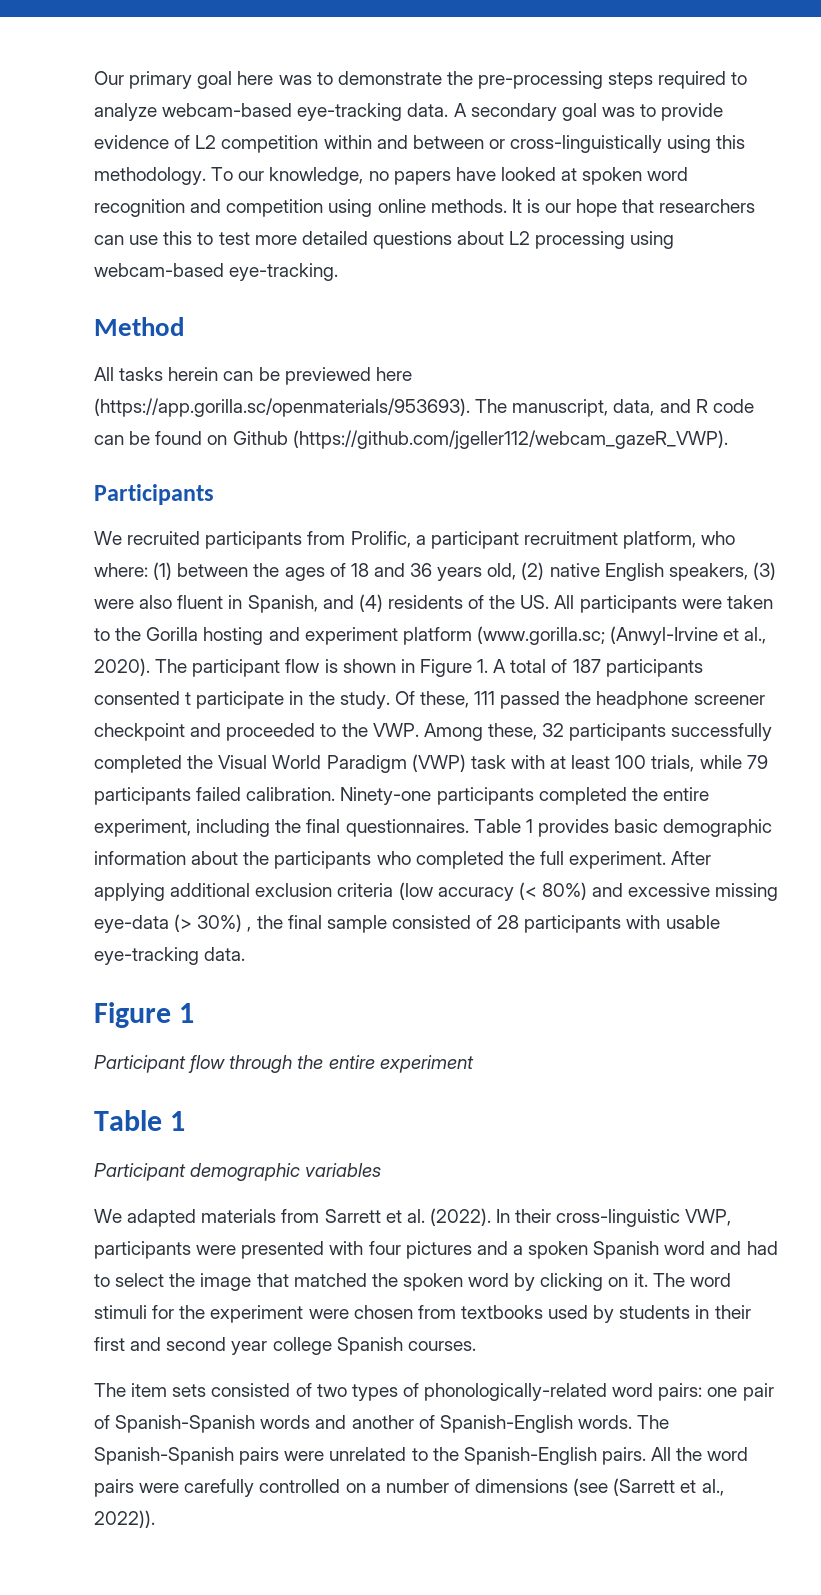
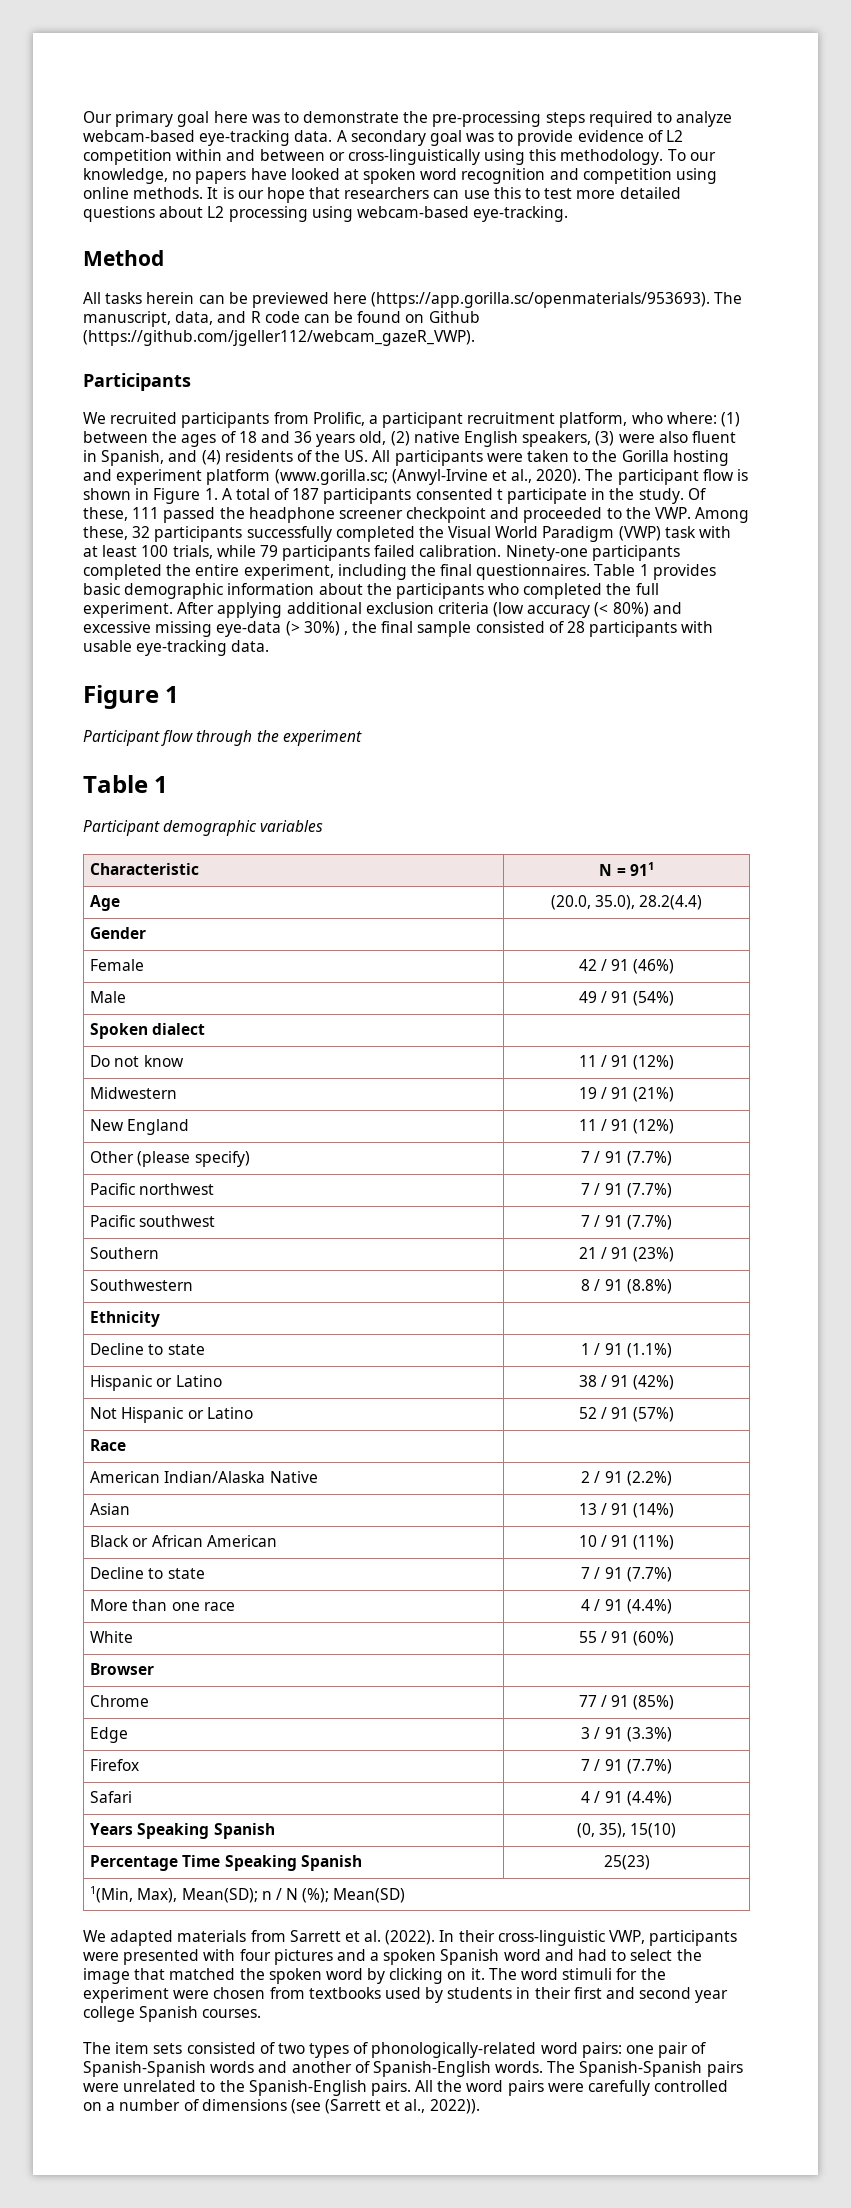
[328,1055,375,1069] entire -> (279, 736) none
(382, 1170) none -> [90,863,200,875] [599,862,654,876] [90,895,121,911] [550,895,703,910] [90,927,147,939] [90,959,145,971] [578,959,675,974] [90,991,127,1003] [578,991,675,1006] [90,1023,206,1039] [90,1055,184,1067] [578,1055,675,1070] [90,1087,178,1099] [578,1087,675,1102] [90,1119,190,1135] [578,1119,675,1134] [90,1151,250,1167] [581,1151,672,1166] [90,1183,215,1195] [581,1183,672,1198] [90,1215,216,1227] [581,1215,672,1230] [90,1247,160,1259] [578,1247,675,1262] [90,1279,194,1291] [581,1279,672,1294] [90,1311,161,1327] [90,1343,205,1355] [581,1343,672,1358] [90,1375,222,1391] [578,1375,675,1390] [90,1407,253,1423] [578,1407,675,1422] [90,1439,127,1451] [90,1471,318,1483] [581,1471,672,1486] [90,1503,131,1515] [578,1503,675,1518] [90,1535,277,1547] [578,1535,675,1550] [90,1567,205,1579] [581,1567,672,1582] [90,1599,235,1611] [581,1599,672,1614] [90,1631,134,1643] [578,1631,675,1646] [90,1663,155,1675] [90,1695,150,1707] [578,1695,675,1710] [90,1727,129,1743] [581,1727,672,1742] [90,1759,140,1771] [581,1759,672,1774] [90,1791,133,1803] [581,1791,672,1806] [90,1823,275,1839] [576,1823,677,1838] [90,1855,362,1871] [603,1855,650,1870] [90,1886,406,1903] // Characteristic | N = 911 // Age | (20.0, 35.0), 28.2(4.4) // Gender | // Female | 42 / 91 (46%) // Male | 49 / 91 (54%) // Spoken dialect | // Do not know | 11 / 91 (12%) // Midwestern | 19 / 91 (21%) // New England | 11 / 91 (12%) // Other (please specify) | 7 / 91 (7.7%) // Pacific northwest | 7 / 91 (7.7%) // Pacific southwest | 7 / 91 (7.7%) // Southern | 21 / 91 (23%) // Southwestern | 8 / 91 (8.8%) // Ethnicity | // Decline to state | 1 / 91 (1.1%) // Hispanic or Latino | 38 / 91 (42%) // Not Hispanic or Latino | 52 / 91 (57%) // Race | // American Indian/Alaska Native | 2 / 91 (2.2%) // Asian | 13 / 91 (14%) // Black or African American | 10 / 91 (11%) // Decline to state | 7 / 91 (7.7%) // More than one race | 4 / 91 (4.4%) // White | 55 / 91 (60%) // Browser | // Chrome | 77 / 91 (85%) // Edge | 3 / 91 (3.3%) // Firefox | 7 / 91 (7.7%) // Safari | 4 / 91 (4.4%) // Years Speaking Spanish | (0, 35), 15(10) // Percentage Time Speaking Spanish | 25(23) // 1(Min, Max), Mean(SD); n / N (%); Mean(SD)

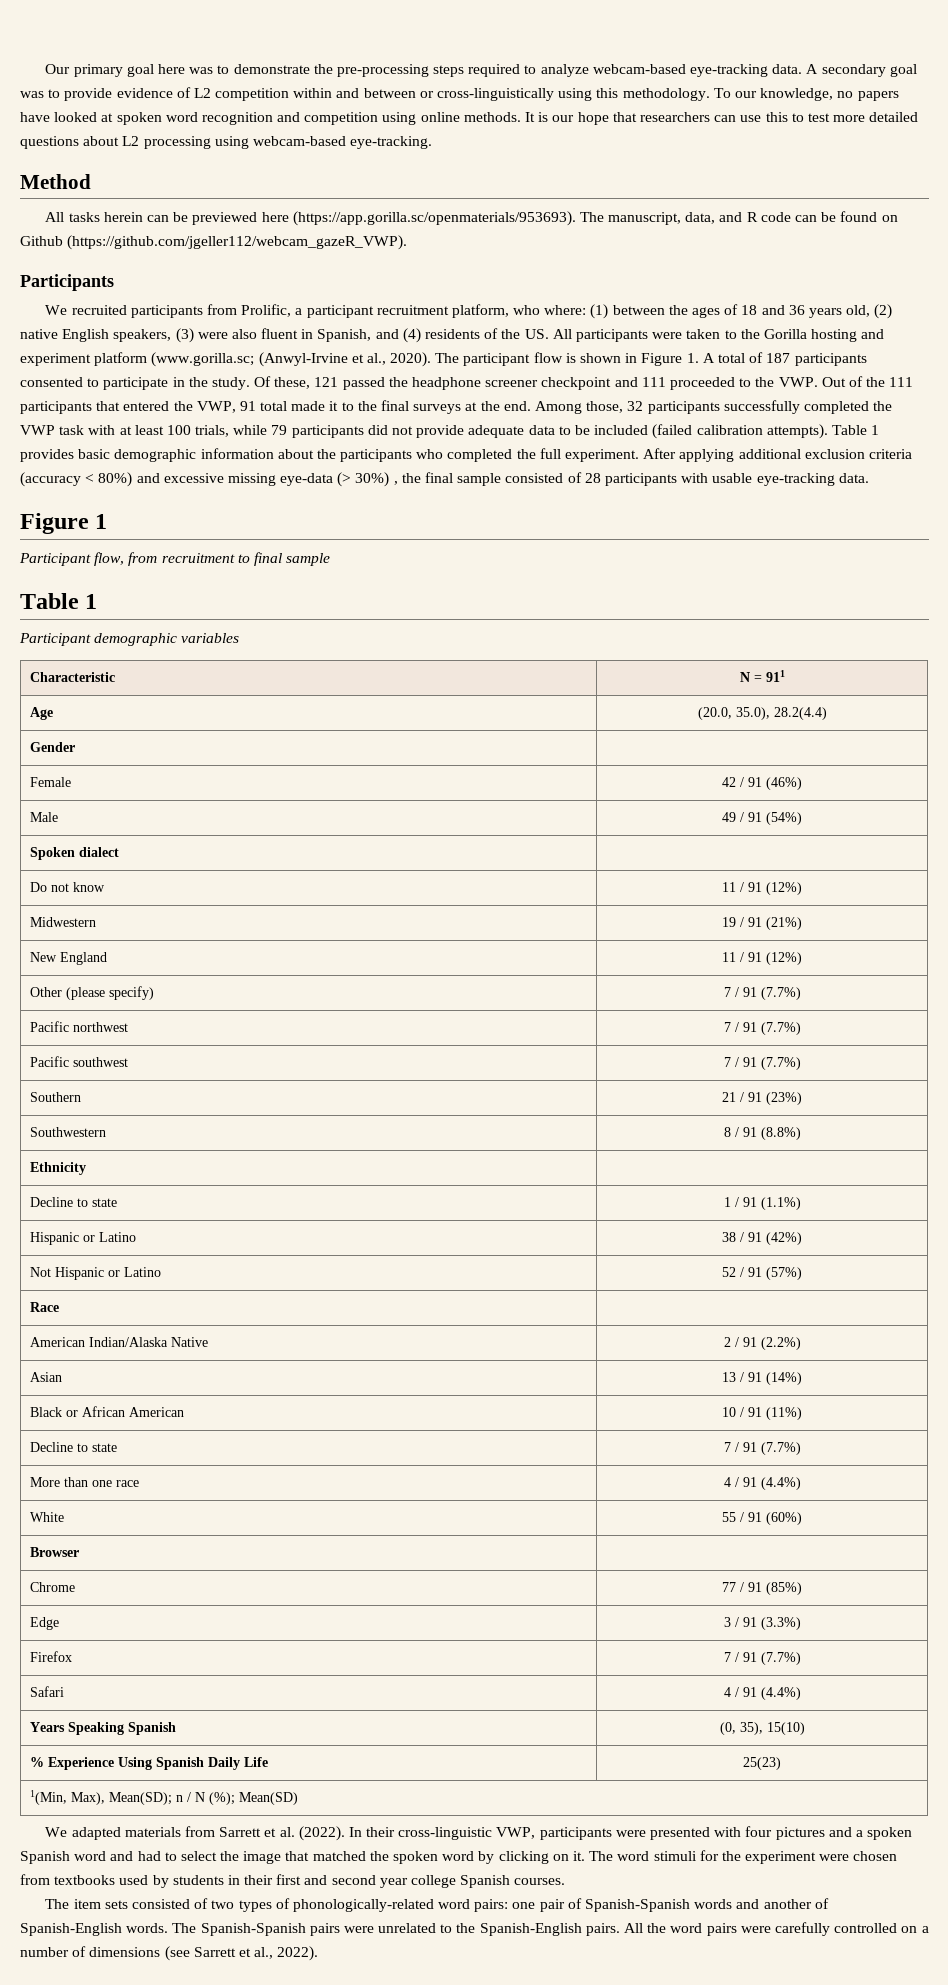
[496,489,503,500] t -> [87,378,100,387] to
[132,507,160,519] 111 -> [314,377,339,387] 121
(520, 513) none -> [641,377,666,387] 111
[695,507,750,523] [83,526,128,540] Among these, -> [821,376,914,387] [20,400,624,414] Out of the 111 participants that entered the VWP, 91 total made it to the final surveys at the end. Among those,
[448,526,661,542] Visual World Paradigm (VWP) -> [20,425,55,435] VWP
[374,545,680,561] [83,564,591,580] failed calibration. Ninety-one participants completed the entire experiment, including the final questionnaires. -> [367,424,828,439] did not provide adequate data to be included (failed calibration attempts).
[493,602,609,618] (low accuracy (< -> [20,472,95,487] (accuracy <
[161,730,362,746] flow through the experiment -> [94,552,331,566] flow, from recruitment to final sample
[90,1855,362,1871] Percentage Time Speaking Spanish -> [29,1757,268,1770] % Experience Using Spanish Daily Life
[325,2099,480,2114] (Sarrett et al., 2022)). -> [193,1946,319,1961] Sarrett et al., 2022).

